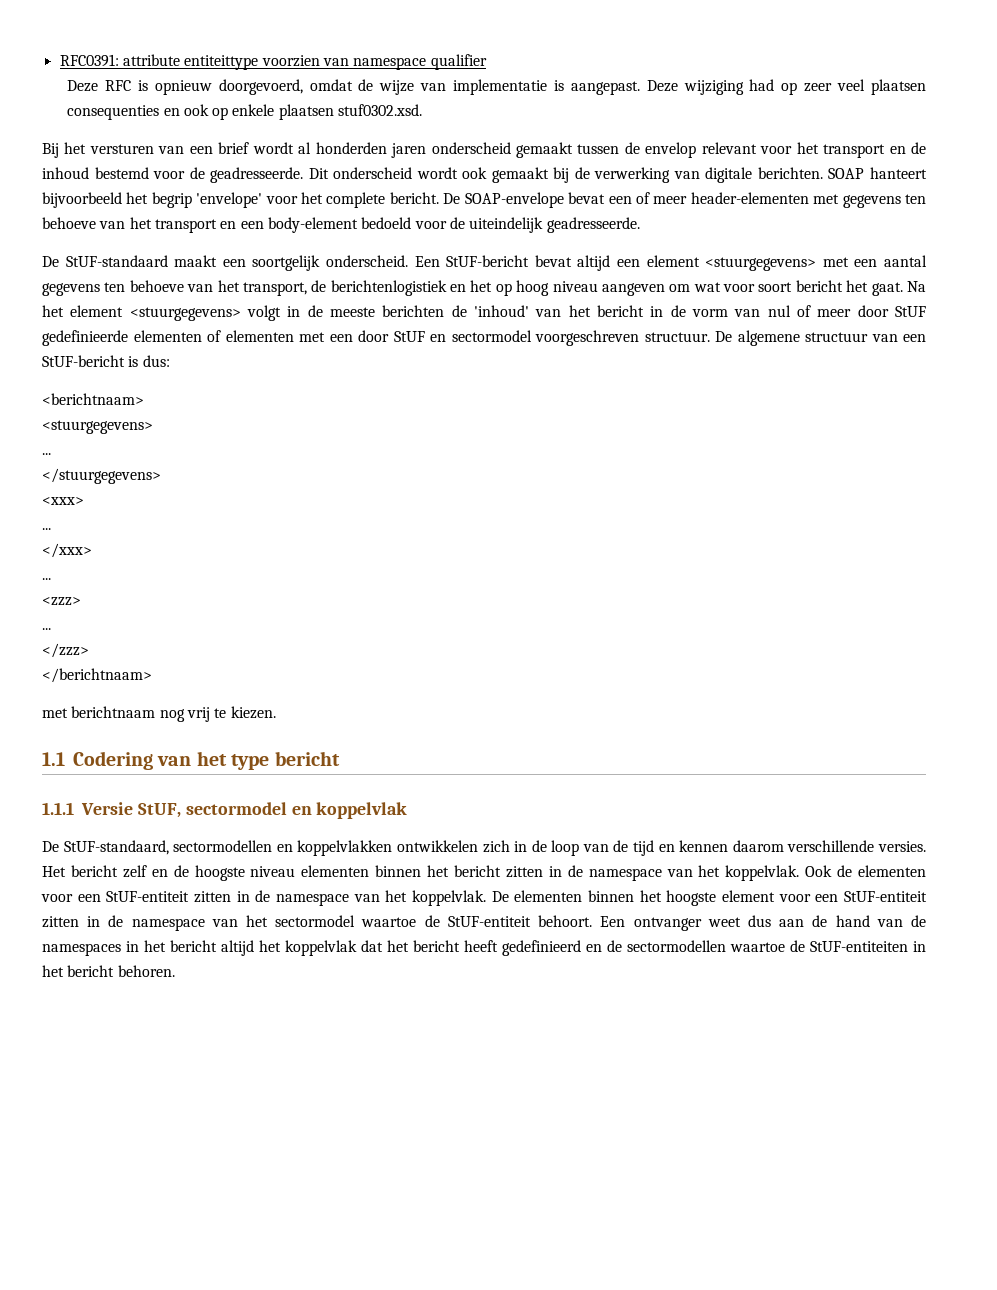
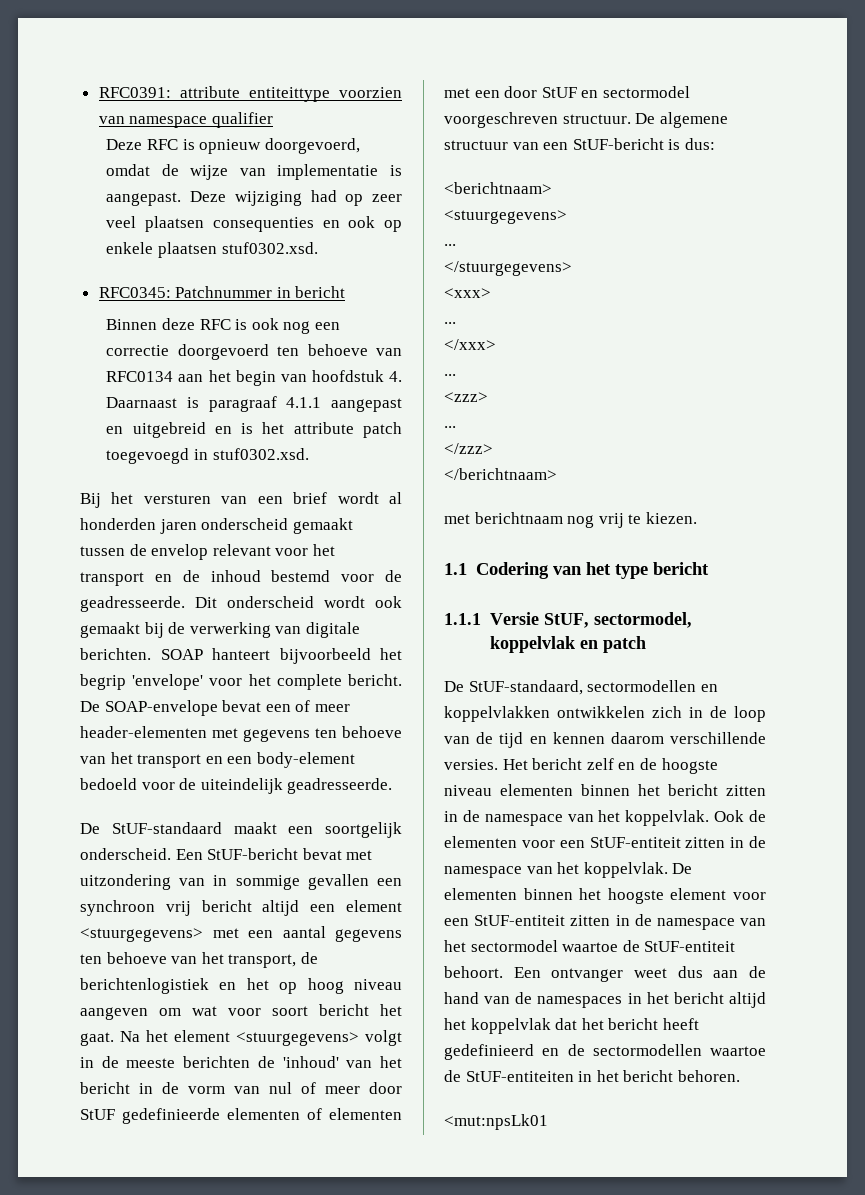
(423, 110) none -> [98,286,346,298] [106,318,340,334] [106,344,402,360] [106,370,402,386] [106,396,402,412] [106,422,402,438] [106,448,309,464] // RFC0345: Patchnummer in bericht // Binnen deze RFC is ook nog een correctie doorgevoerd ten behoeve van RFC0134 aan het begin van hoofdstuk 4. Daarnaast is paragraaf 4.1.1 aangepast en uitgebreid en is het attribute patch toegevoegd in stuf0302.xsd.
(572, 261) none -> [346,850,373,860] [80,874,402,890] [80,900,252,916] met uitzondering van in sommige gevallen een synchroon vrij bericht
[185,802,408,819] sectormodel en koppelvlak -> [593,612,692,628] [489,636,646,653] sectormodel, koppelvlak en patch
(175, 971) none -> [444,1114,548,1130] // <mut:npsLk01

